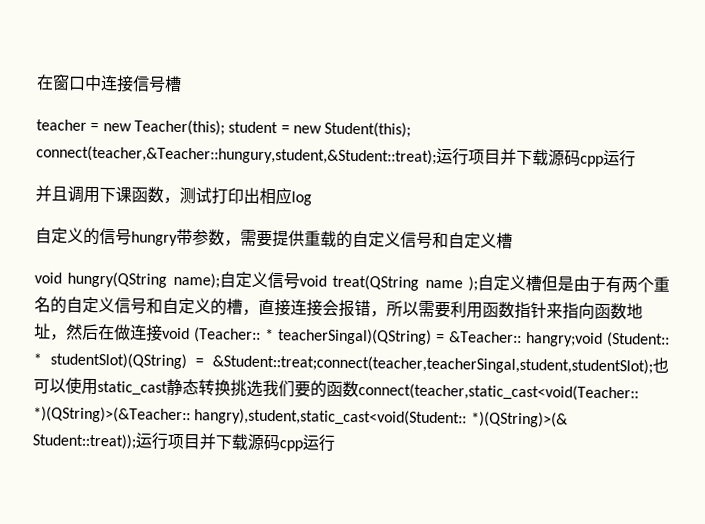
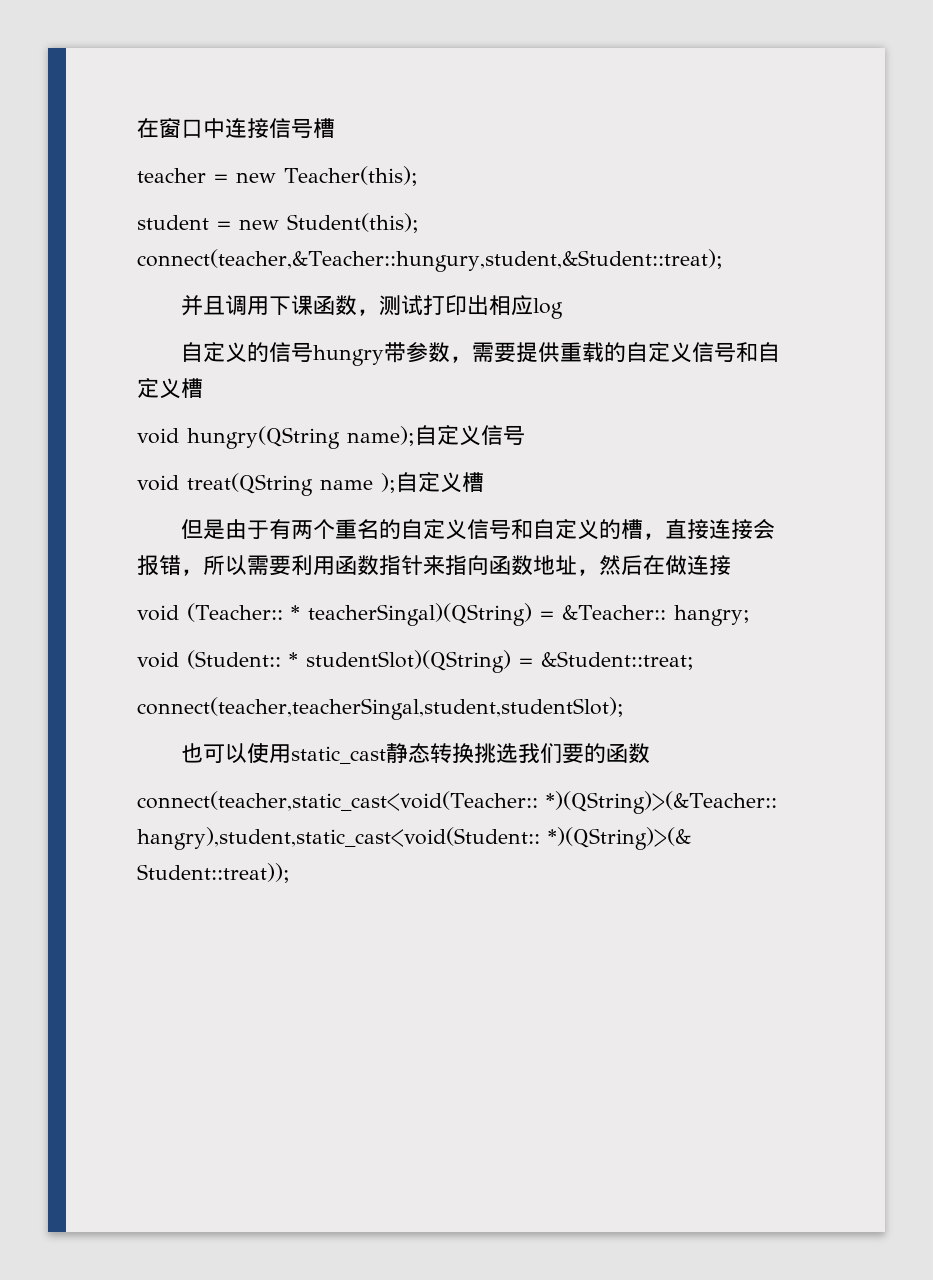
(225, 127) none -> (418, 176) //
[436,147,636,168] 运行项目并下载源码cpp运行 -> (723, 260) none
(300, 281) none -> (525, 435) //
(542, 283) none -> (484, 482) //
(163, 333) none -> (731, 565) //
[526,332,603,347] hangry;void -> [673,605,750,626] [137,652,179,668] hangry; // void
[212,354,653,375] &Student::treat;connect(teacher,teacherSingal,student,studentSlot); -> [541,651,694,670] [137,697,624,720] &Student::treat; // connect(teacher,teacherSingal,student,studentSlot); //
(359, 389) none -> (650, 753) //
[135,432,335,452] 运行项目并下载源码cpp运行 -> (290, 873) none

